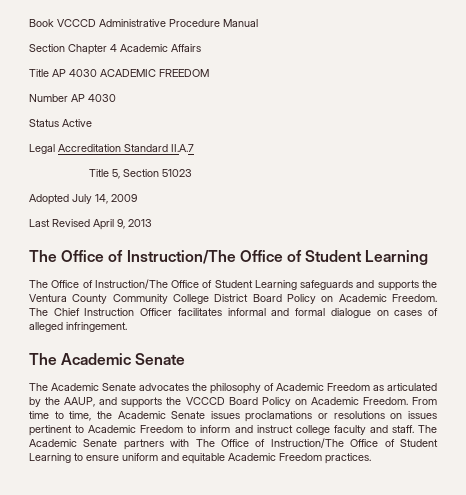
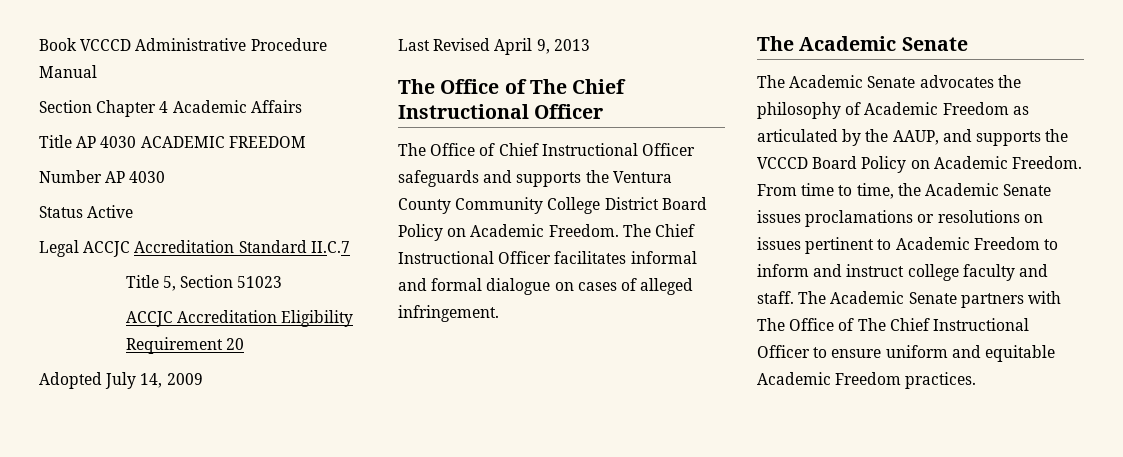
(55, 149) none -> [83,241,131,257] ACCJC
[171,144,194,152] II.A.7 -> [310,241,350,253] II.C.7
(192, 173) none -> [125,310,354,327] [125,337,245,354] // ACCJC Accreditation Eligibility Requirement 20
[126,250,429,265] [29,279,297,290] Instruction/The Office of Student Learning // The Office of Instruction/The Office of Student Learning -> [529,79,627,94] [398,104,604,119] [398,143,695,156] The Chief Instructional Officer // The Office of Chief Instructional Officer
[84,308,135,316] Instruction -> [398,251,494,264] Instructional
[270,438,438,448] [29,453,71,463] Instruction/The Office of Student Learning -> [857,318,1029,331] [757,345,810,358] The Chief Instructional Officer

